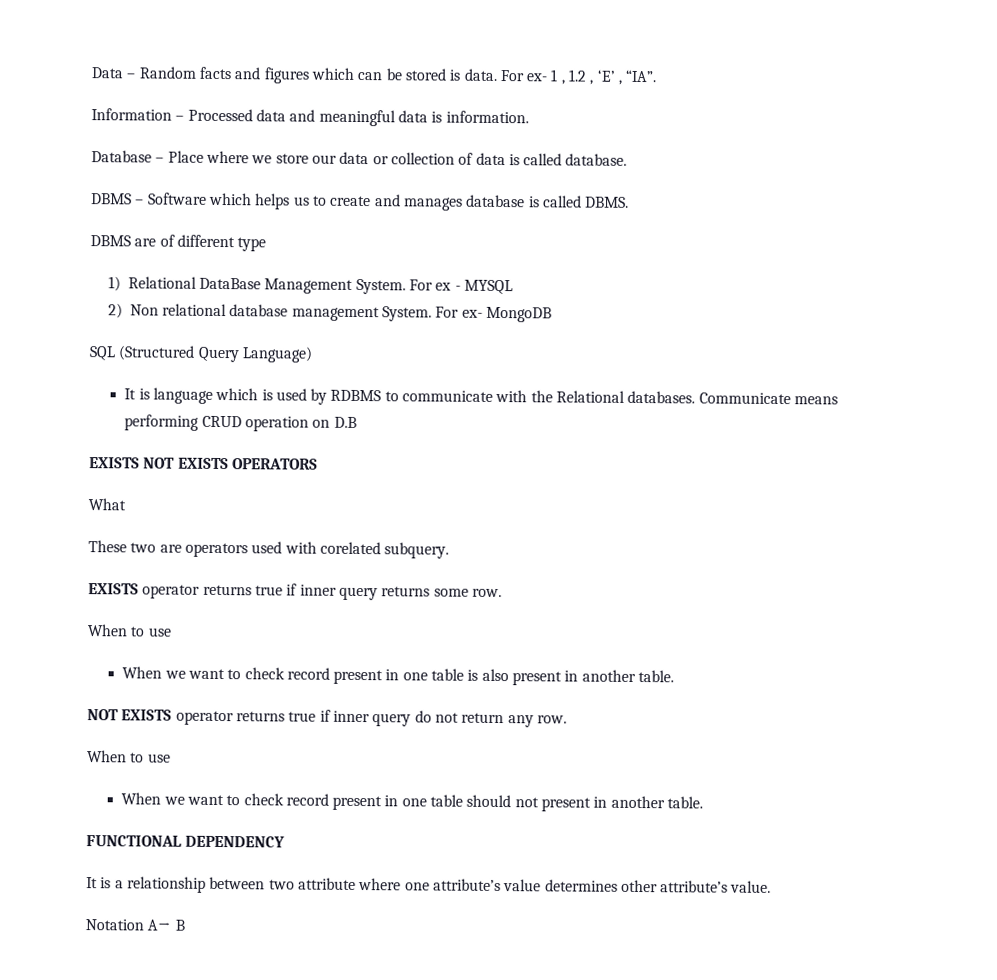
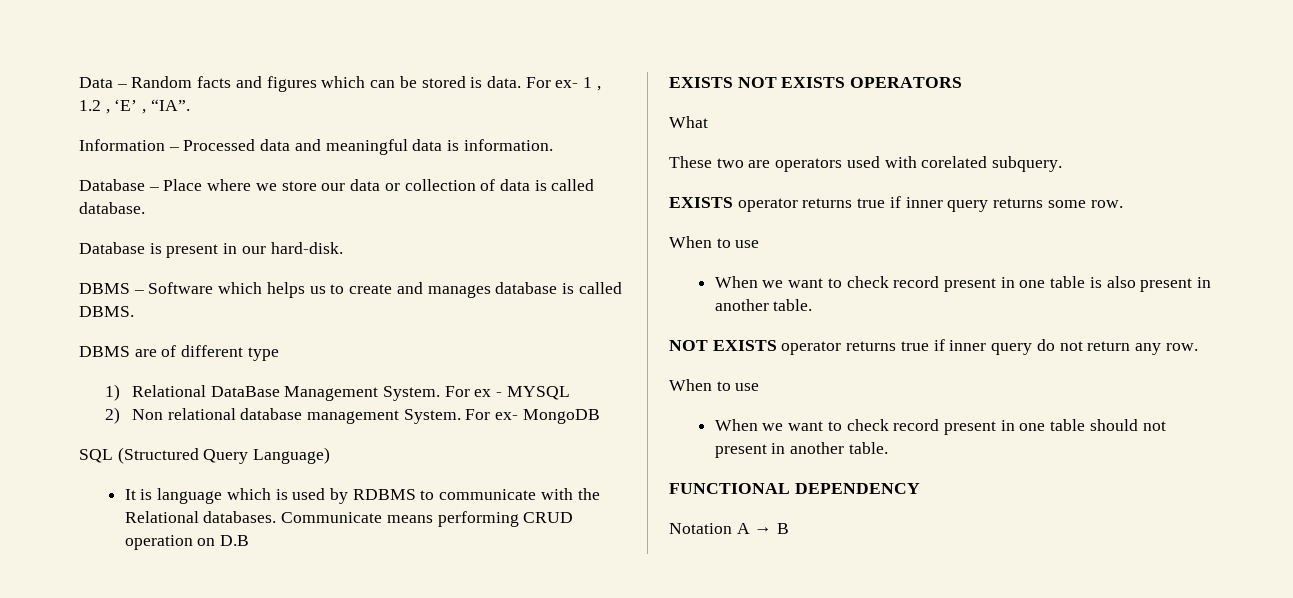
(628, 159) none -> [79,242,343,258] // Database is present in our hard-disk.
[86,876,772,893] // It is a relationship between two attribute where one attribute’s value determines other attribute’s value. -> (920, 488) none
[147,919,172,931] A→ -> [736,523,773,534] A →

